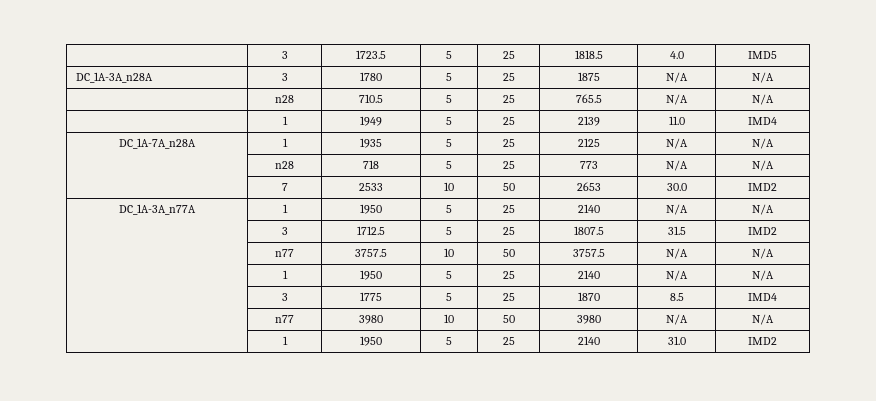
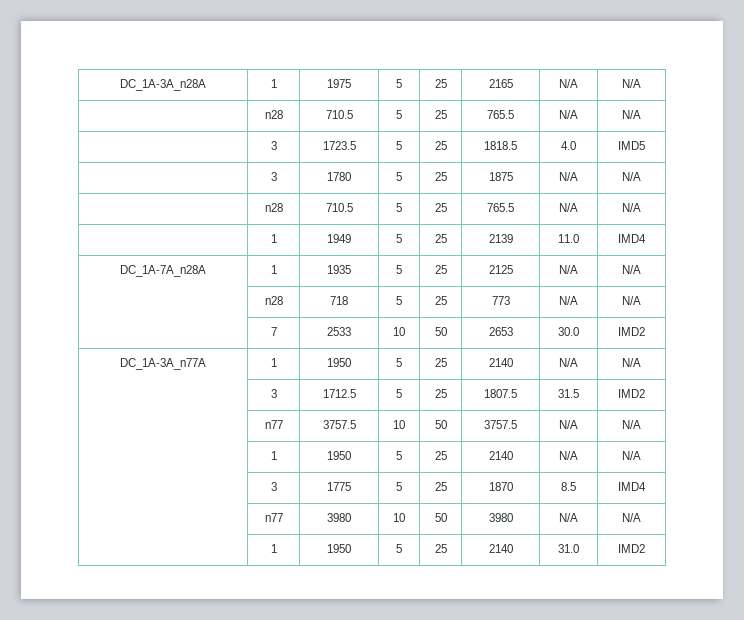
(281, 55) none -> [120,79,206,91] [270,79,277,88] [327,79,351,88] [395,79,402,88] [434,79,447,88] [488,79,513,88] [559,79,578,88] [622,79,641,88] [264,110,283,119] [325,110,353,119] [395,110,402,119] [434,110,447,119] [486,110,514,119] [559,110,578,119] [622,110,641,119] DC_1A-3A_n28A | 1 | 1975 | 5 | 25 | 2165 | N/A | N/A // | n28 | 710.5 | 5 | 25 | 765.5 | N/A | N/A //
[75,72,153,83] DC_1A-3A_n28A -> (645, 145) none

